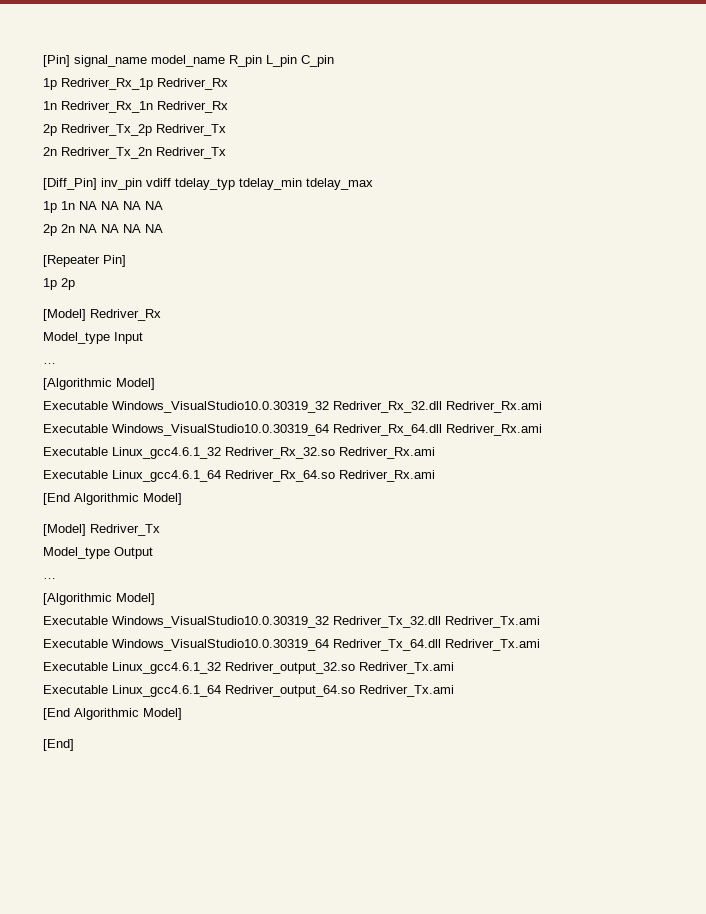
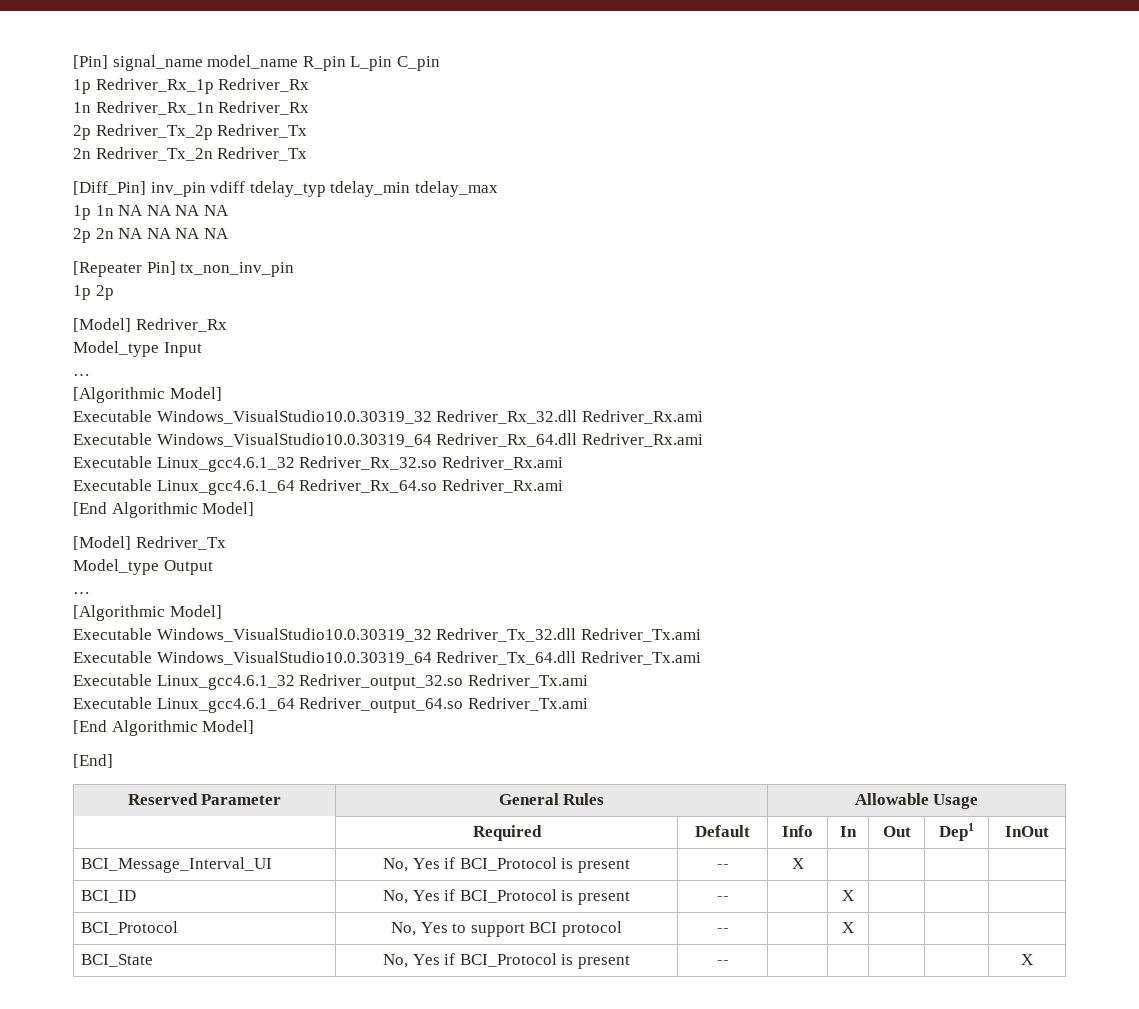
(126, 261) none -> [180,262,295,277] tx_non_inv_pin
(74, 745) none -> [127,793,282,805] [498,793,605,805] [854,793,979,809] [472,825,542,841] [695,825,750,837] [782,825,813,837] [840,826,857,837] [882,826,911,837] [939,823,974,841] [1005,826,1049,837] [80,857,272,873] [383,857,630,873] [716,864,729,869] [791,858,804,869] [80,890,136,903] [383,889,630,905] [716,896,729,901] [842,890,854,901] [80,921,178,935] [391,921,622,937] [716,928,729,933] [842,922,854,933] [80,954,153,967] [383,953,630,969] [716,960,729,965] [1021,954,1033,965] // Reserved Parameter | General Rules | Allowable Usage // | Required | Default | Info | In | Out | Dep1 | InOut // BCI_Message_Interval_UI | No, Yes if BCI_Protocol is present | -- | X | | | | // BCI_ID | No, Yes if BCI_Protocol is present | -- | | X | | | // BCI_Protocol | No, Yes to support BCI protocol | -- | | X | | | // BCI_State | No, Yes if BCI_Protocol is present | -- | | | | | X

